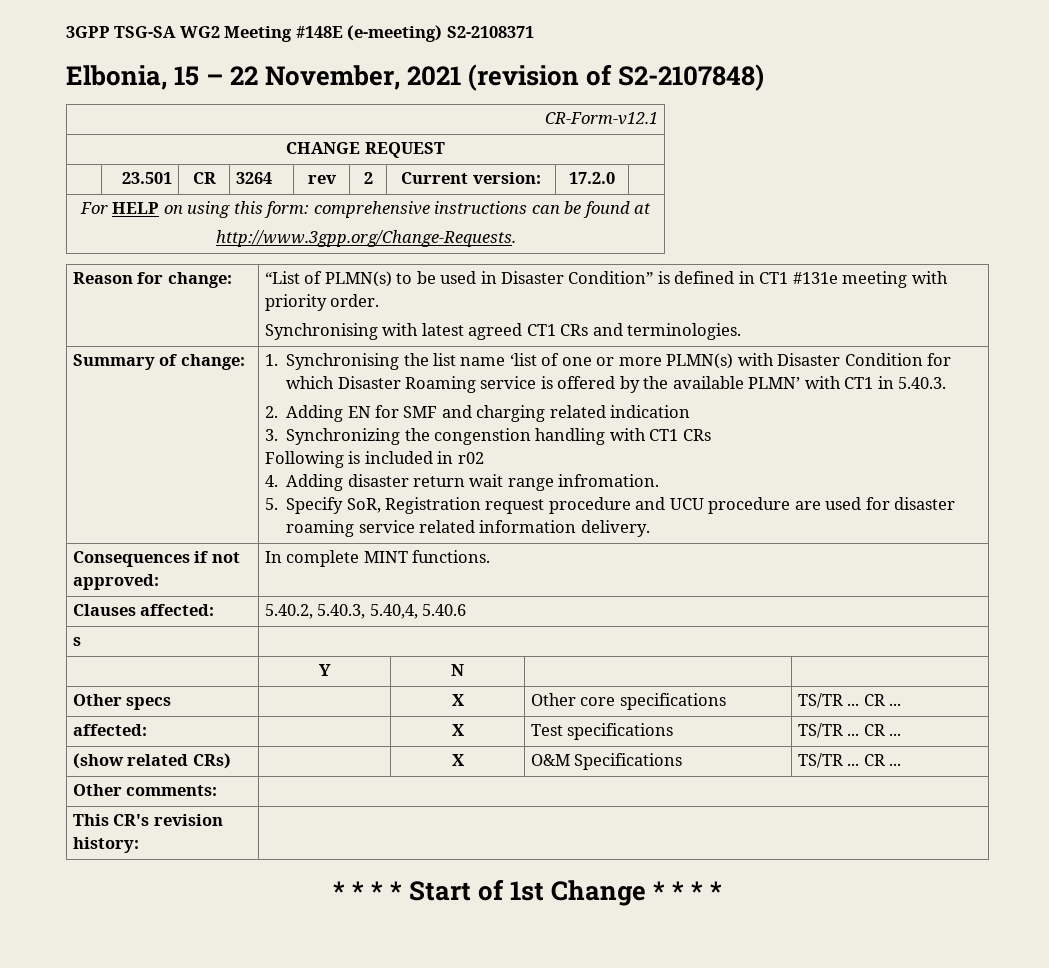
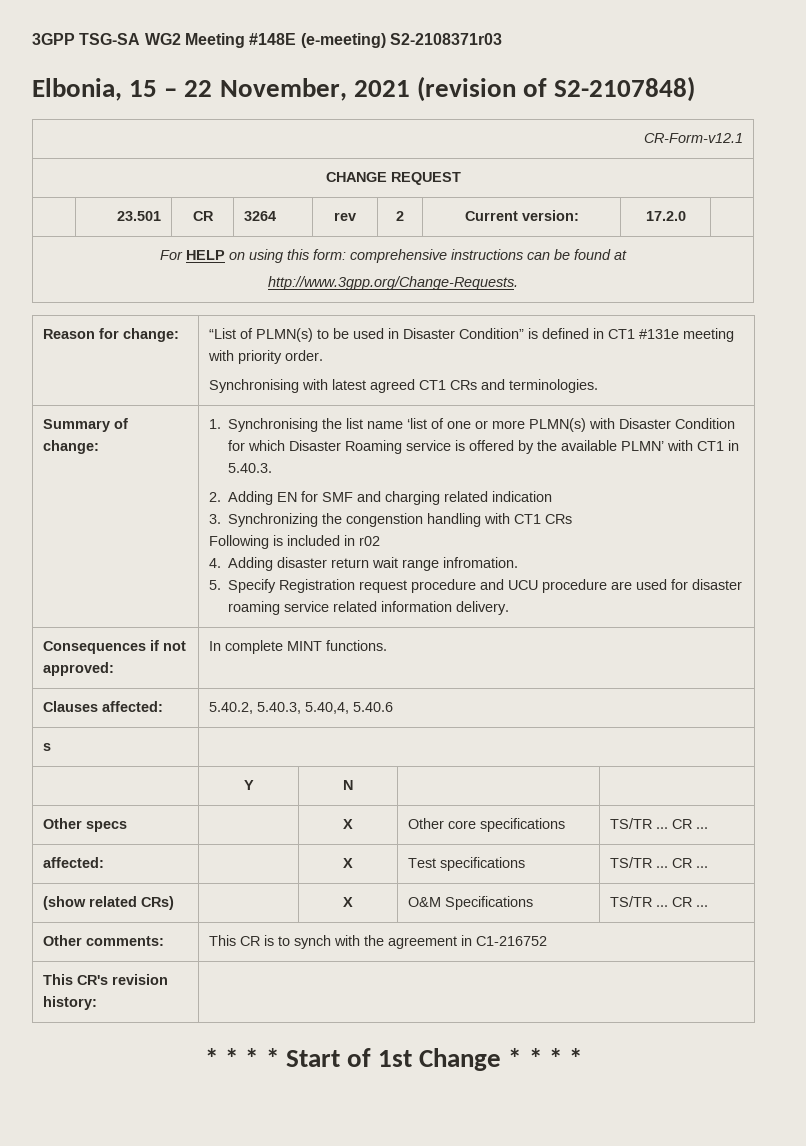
[446,26,534,38] S2-2108371 -> [389,33,502,45] S2-2108371r03
[346,498,381,513] SoR, -> (277, 586) none
(218, 790) none -> [209,935,548,949] This CR is to synch with the agreement in C1-216752

